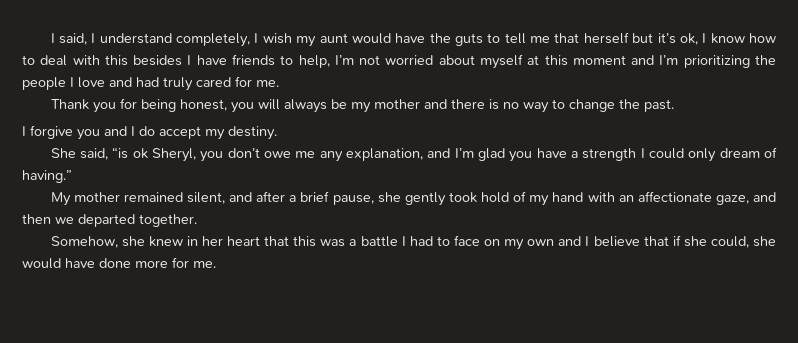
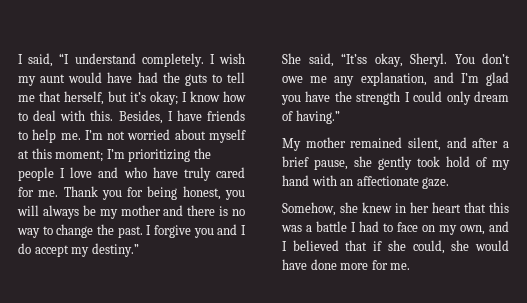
[91,33,251,47] I understand completely, -> [59,53,204,67] “I understand completely.
(426, 38) none -> [137,72,158,83] had
[583,32,629,44] herself -> [64,91,104,105] herself,
[679,33,698,45] ok, -> [150,91,178,105] okay;
[104,55,183,66] this besides -> [90,110,163,124] this. Besides,
[298,55,330,68] help, -> [32,129,81,143] help me.
[572,55,655,65] moment and -> [55,150,104,162] moment;
[136,77,159,87] had -> [123,167,178,178] who have
(279, 83) // -> (59, 193) none
(674, 105) // -> (143, 232) none
[228,126,277,140] destiny. -> [91,243,139,257] destiny.”
[112,147,224,162] “is ok Sheryl, you -> [341,53,475,67] “It’ss okay, Sheryl. You
[570,151,578,158] a -> [334,91,352,102] the
[715,192,776,205] [22,214,197,227] gaze, and then we departed together. -> [422,177,450,189] gaze.
[527,236,640,247] own and I believe -> [460,221,509,235] [282,240,339,251] own, and I believed

